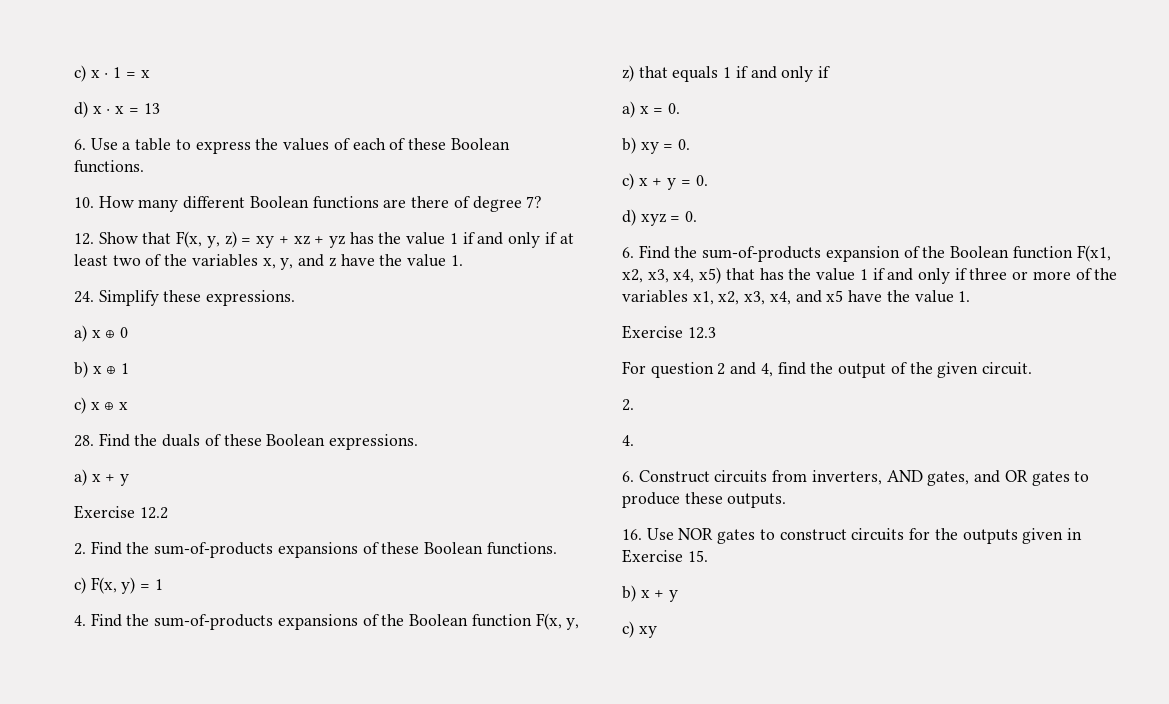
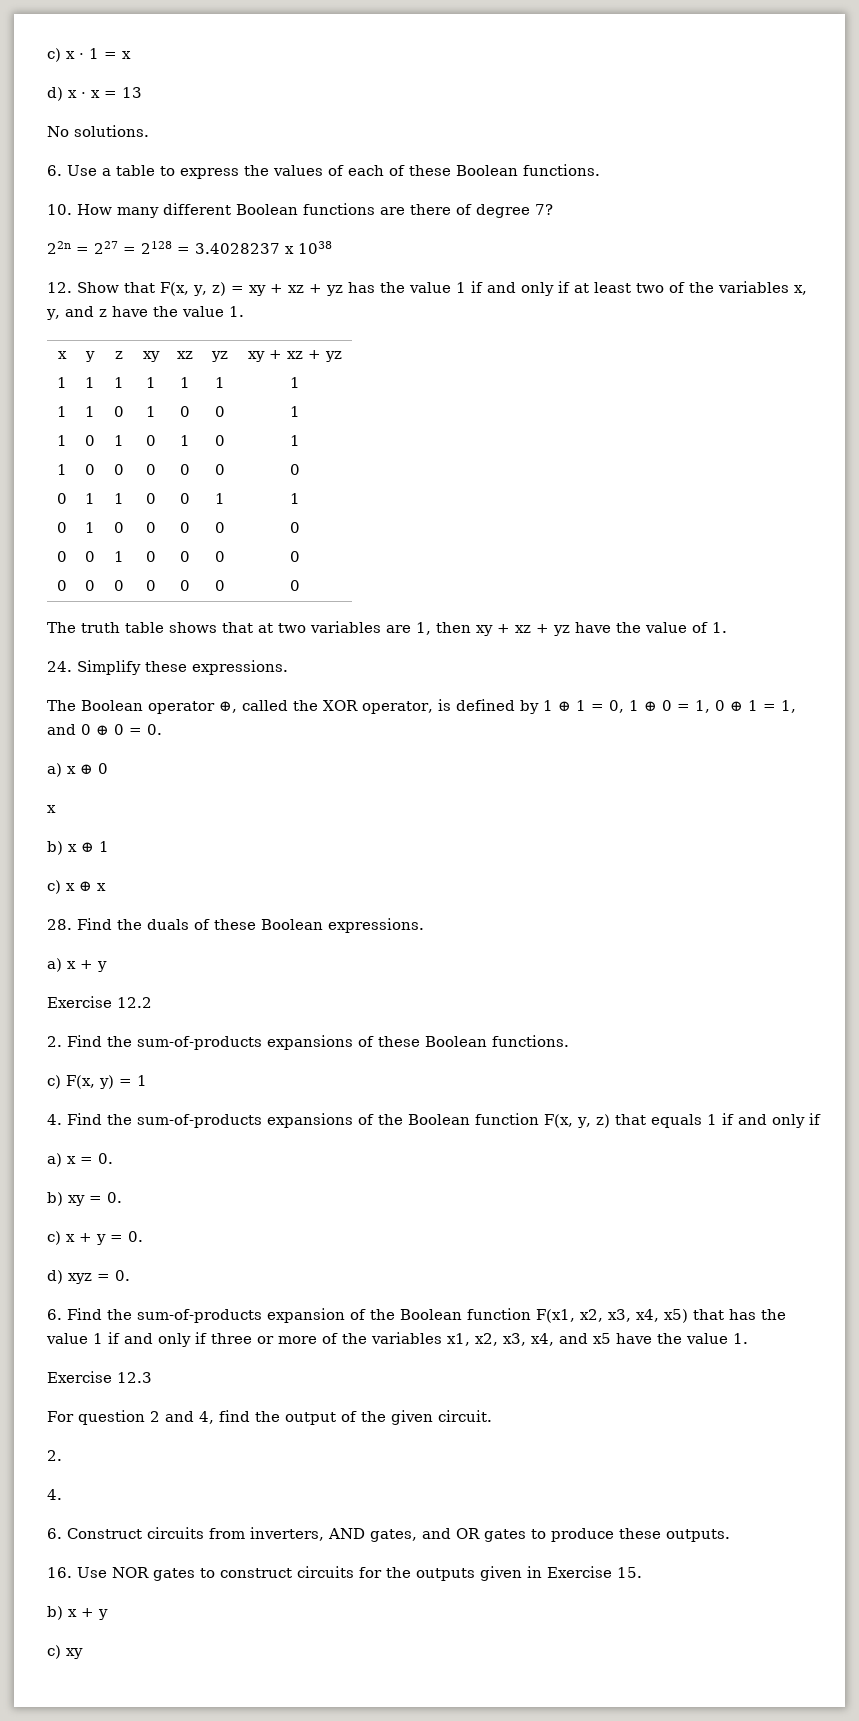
(160, 108) none -> [47,125,149,137] // No solutions.
(543, 202) none -> [47,241,332,254] // 22n = 227 = 2128 = 3.4028237 x 1038
[74,290,296,306] // 24. Simplify these expressions. -> [57,351,67,359] [85,351,95,362] [115,351,123,359] [142,351,160,362] [177,351,193,359] [211,351,228,362] [247,350,342,362] [56,377,67,388] [85,377,95,388] [114,377,124,388] [145,377,156,388] [180,377,190,388] [215,377,225,388] [289,377,300,388] [56,406,67,417] [85,406,95,417] [114,406,124,417] [145,406,156,417] [180,406,190,417] [215,406,225,417] [289,406,300,417] [56,435,67,446] [85,435,95,446] [114,435,124,446] [145,435,156,446] [180,435,190,446] [215,435,225,446] [289,435,300,446] [56,464,67,475] [85,464,95,475] [114,464,124,475] [145,464,156,475] [180,464,190,475] [215,464,225,475] [289,464,300,475] [56,493,67,504] [85,493,95,504] [114,493,124,504] [145,493,156,504] [180,493,190,504] [215,493,225,504] [289,493,300,504] [56,522,67,533] [85,522,95,533] [114,522,124,533] [145,522,156,533] [180,522,190,533] [215,522,225,533] [289,522,300,533] [56,551,67,562] [85,551,95,562] [114,551,124,562] [145,551,156,562] [180,551,190,562] [215,551,225,562] [289,551,300,562] [56,580,67,591] [85,580,95,591] [114,580,124,591] [145,580,156,591] [180,580,190,591] [215,580,225,591] [289,580,300,591] [47,621,727,636] [47,660,288,675] [47,699,796,714] [47,724,162,735] // x | y | z | xy | xz | yz | xy + xz + yz // 1 | 1 | 1 | 1 | 1 | 1 | 1 // 1 | 1 | 0 | 1 | 0 | 0 | 1 // 1 | 0 | 1 | 0 | 1 | 0 | 1 // 1 | 0 | 0 | 0 | 0 | 0 | 0 // 0 | 1 | 1 | 0 | 0 | 1 | 1 // 0 | 1 | 0 | 0 | 0 | 0 | 0 // 0 | 0 | 1 | 0 | 0 | 0 | 0 // 0 | 0 | 0 | 0 | 0 | 0 | 0 // The truth table shows that at two variables are 1, then xy + xz + yz have the value of 1. // 24. Simplify these expressions. // The Boolean operator ⊕, called the XOR operator, is defined by 1 ⊕ 1 = 0, 1 ⊕ 0 = 1, 0 ⊕ 1 = 1, and 0 ⊕ 0 = 0.
(129, 332) none -> [47,805,56,813] // x

